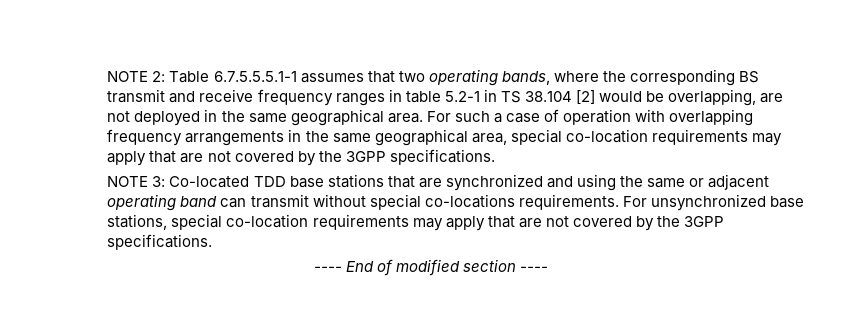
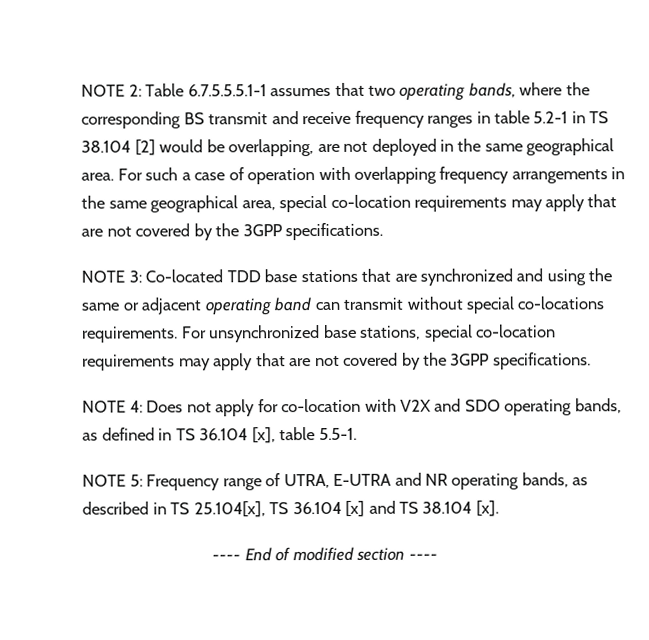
(213, 242) none -> [82,398,622,417] [82,427,357,444] [82,472,589,491] [82,500,499,518] // NOTE 4: Does not apply for co-location with V2X and SDO operating bands, as defined in TS 36.104 [x], table 5.5-1. // NOTE 5: Frequency range of UTRA, E-UTRA and NR operating bands, as described in TS 25.104[x], TS 36.104 [x] and TS 38.104 [x].

